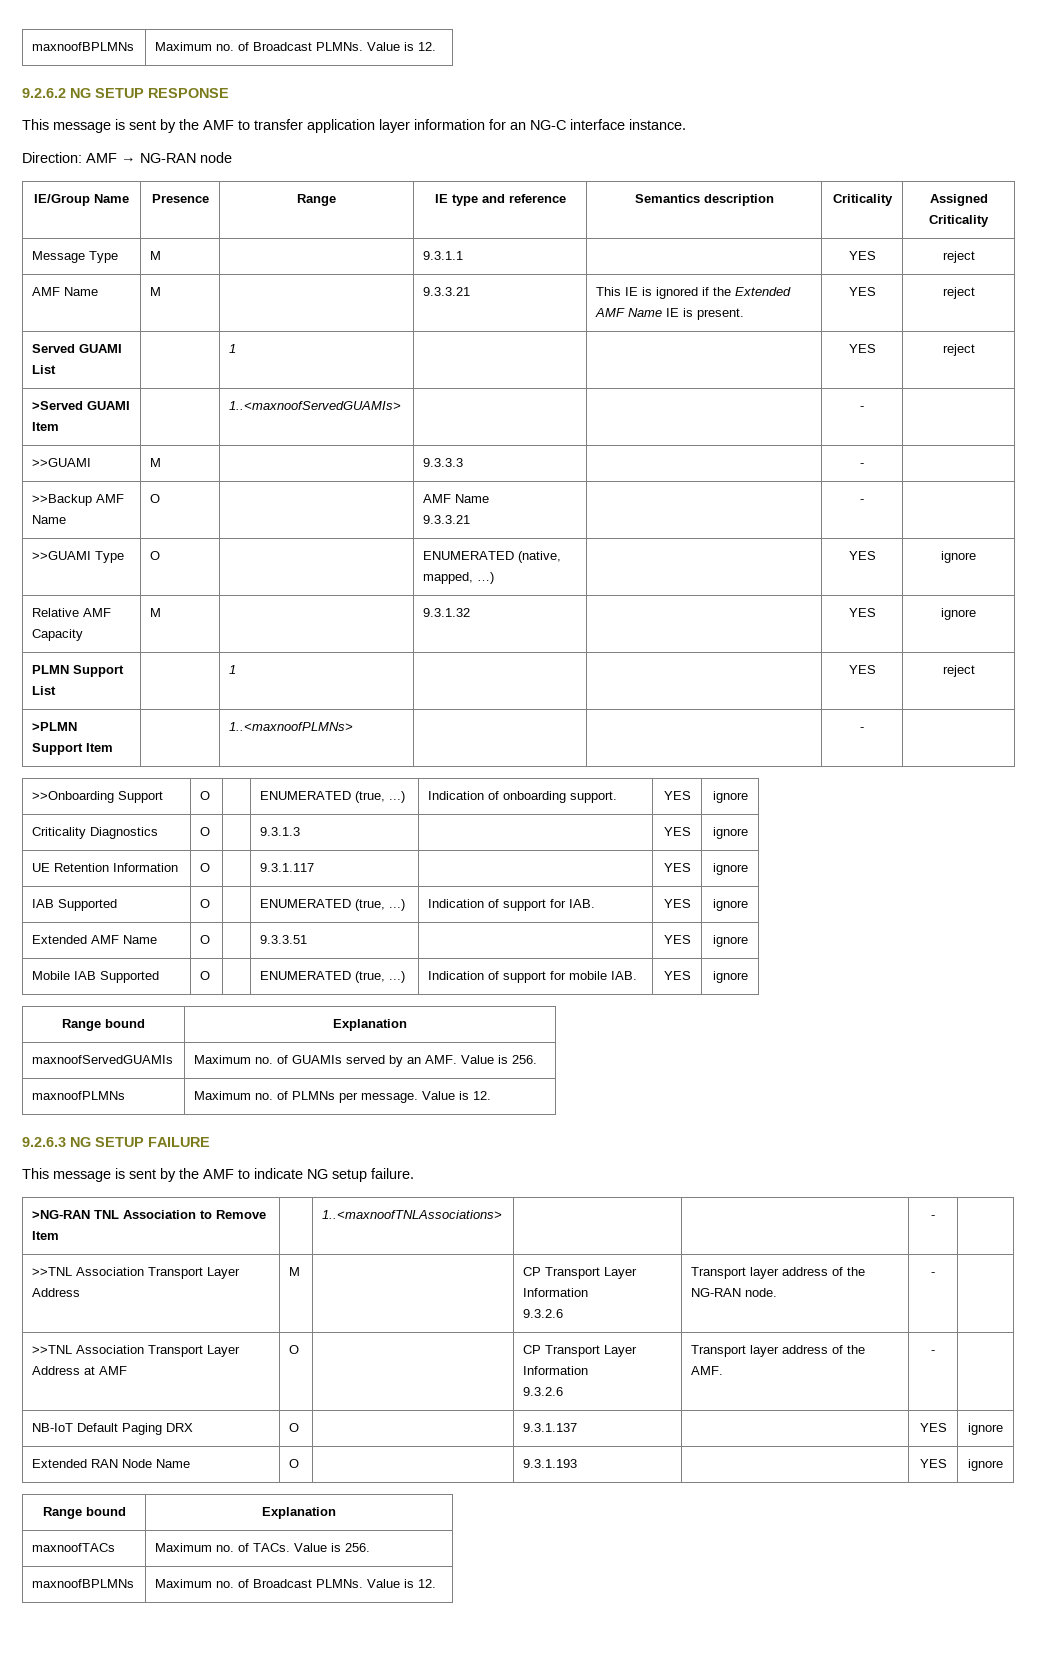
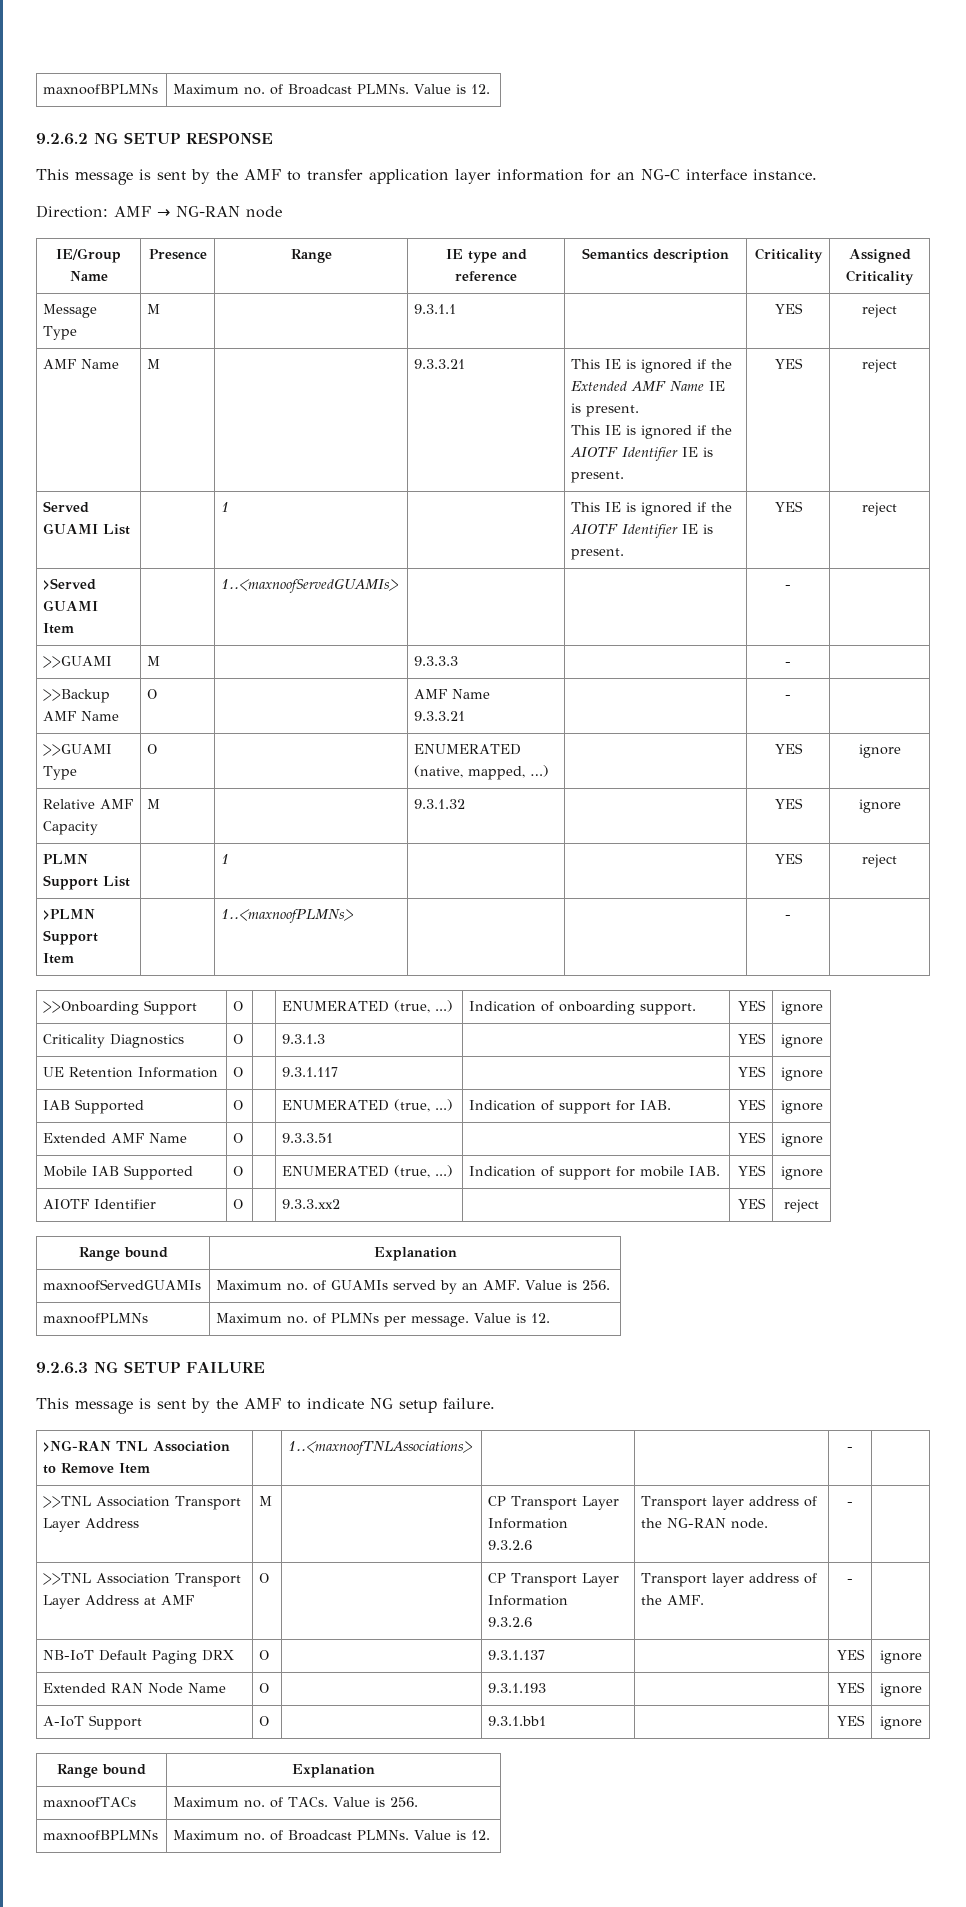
(745, 314) none -> [571,425,733,439] [570,447,714,461] [571,471,625,483] // This IE is ignored if the AIOTF Identifier IE is present.
(237, 348) none -> [571,502,733,516] [570,524,714,538] [571,548,625,560] This IE is ignored if the AIOTF Identifier IE is present.
(748, 977) none -> [43,1199,157,1209] [233,1199,244,1209] [282,1199,341,1209] [737,1198,766,1209] [784,1199,819,1213] // AIOTF Identifier | O | | 9.3.3.xx2 | | YES | reject
(1003, 1465) none -> [43,1715,143,1730] [259,1716,270,1726] [488,1716,547,1726] [836,1715,865,1726] [879,1716,922,1730] // A-IoT Support | O | | 9.3.1.bb1 | | YES | ignore

